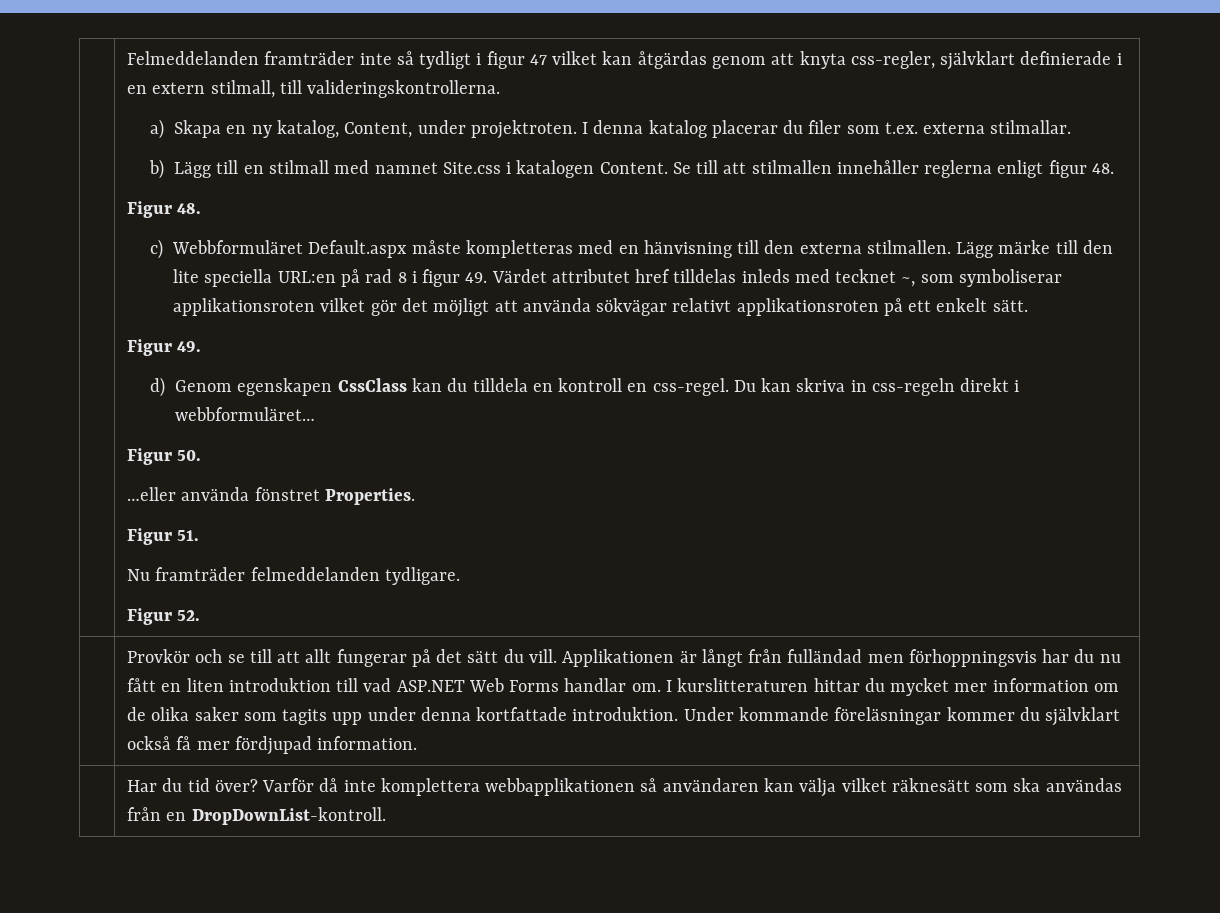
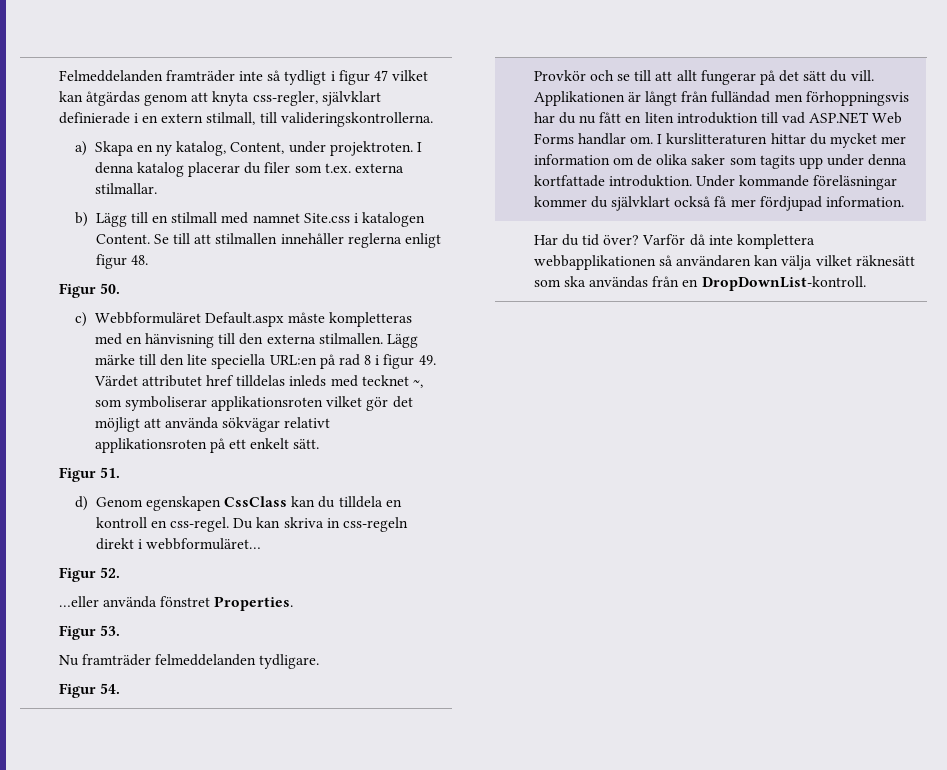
[177,203,202,214] 48. -> [99,283,120,294] 50.
[177,341,202,352] 49. -> [99,467,120,478] 51.
[177,450,202,461] 50. -> [99,567,120,578] 52.
[177,530,200,541] 51. -> [99,625,120,636] 53.
[177,610,201,621] 52. -> [99,683,120,694] 54.

